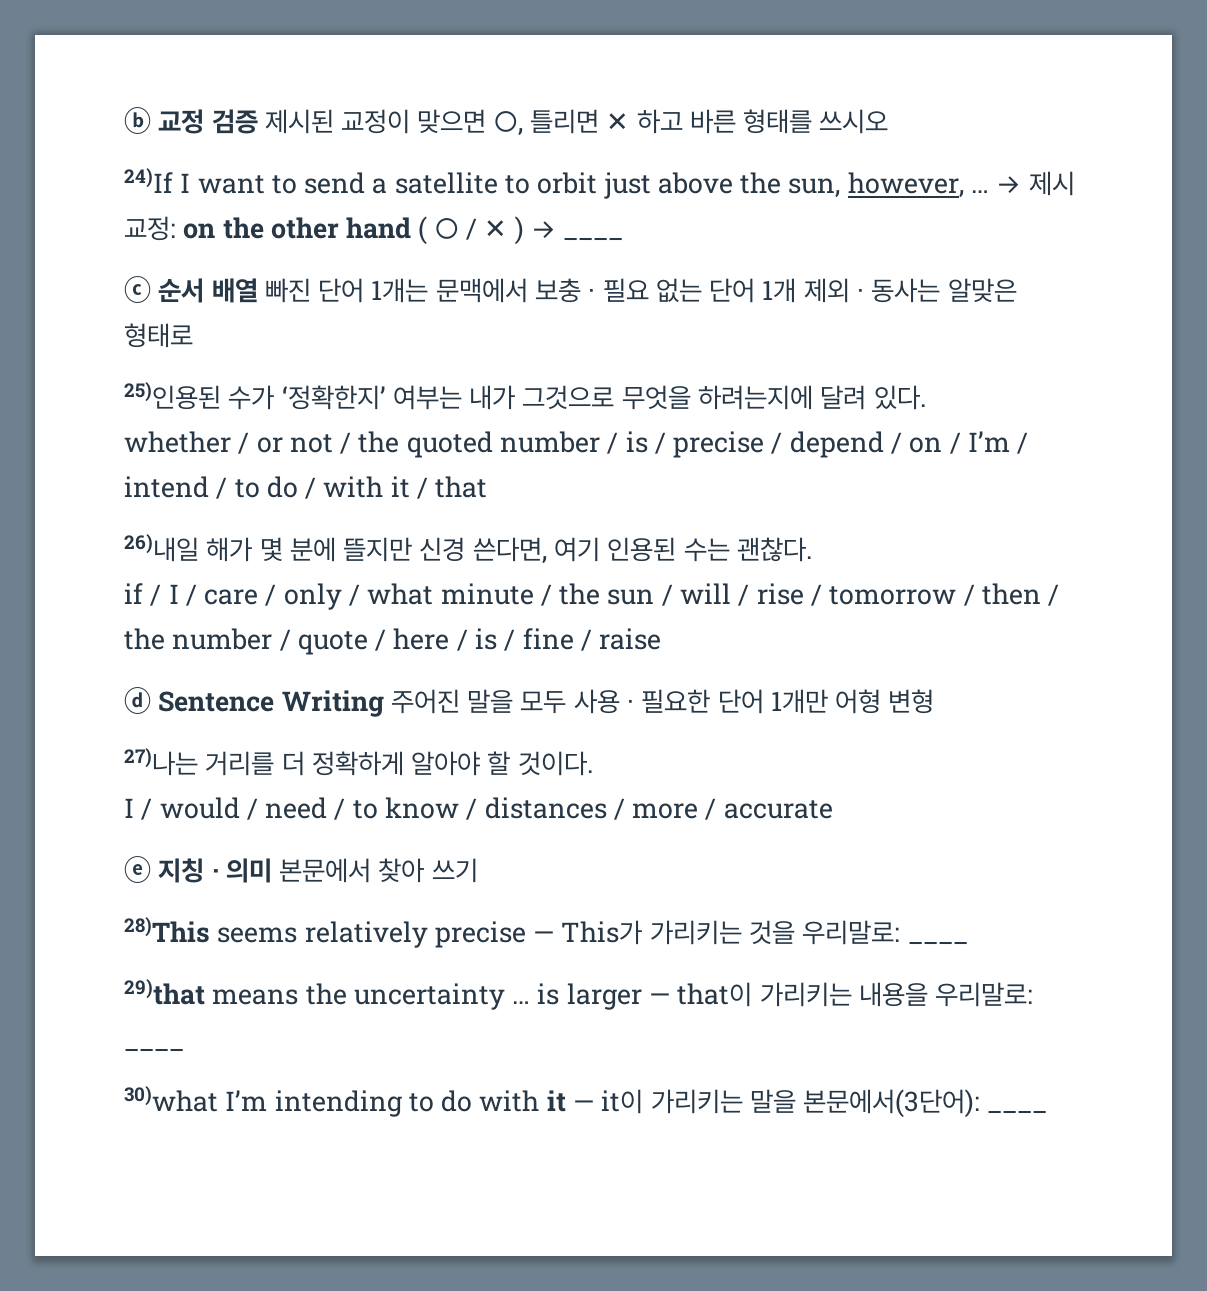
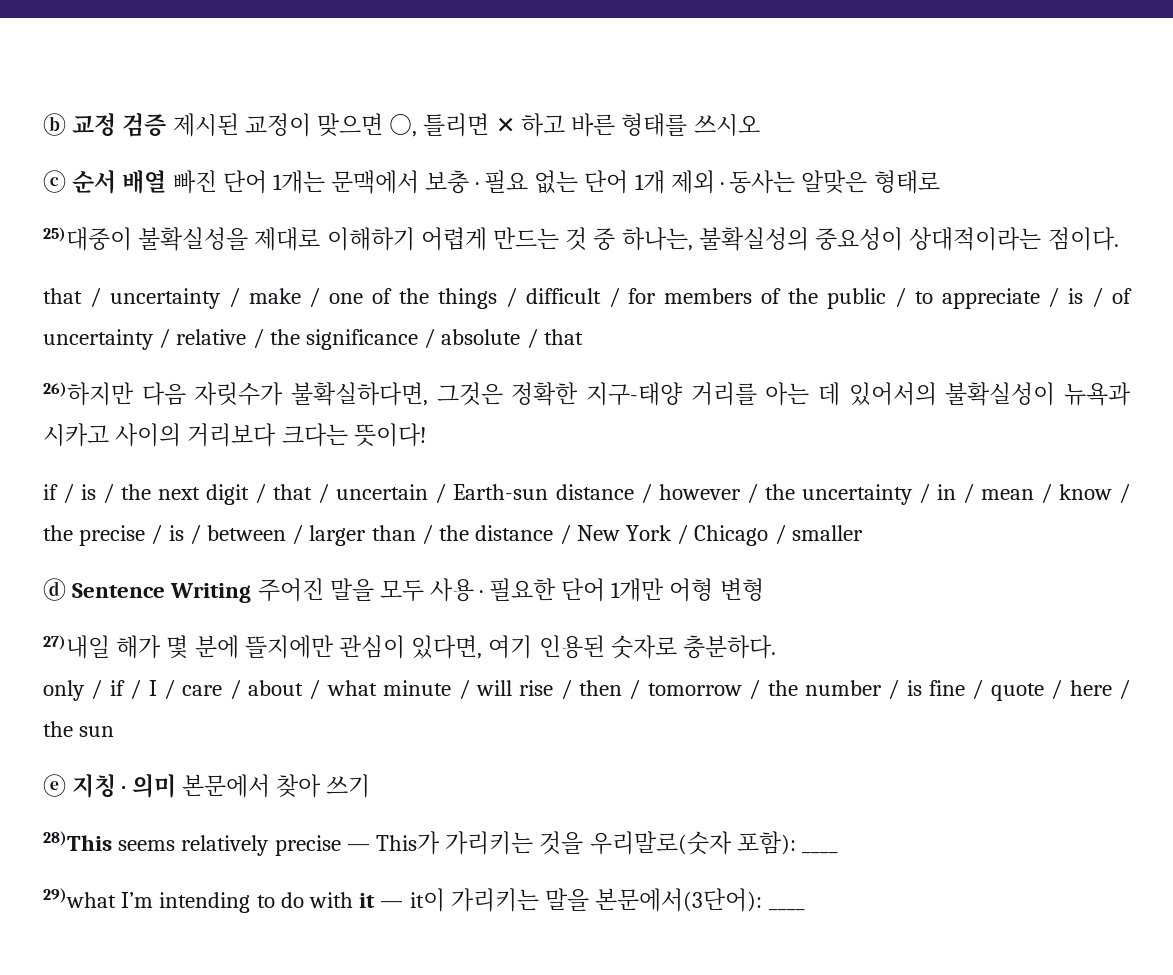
[124,168,1075,199] [124,216,624,245] // 24)If I want to send a satellite to orbit just above the sun, however, … → 제시 교정: on the other hand ( ○ / ✕ ) → ____ -> (760, 124) none
[124,382,927,410] [124,431,1029,458] [124,476,488,499] [124,534,813,564] [124,583,1060,610] [124,628,662,655] 25)인용된 수가 ‘정확한지’ 여부는 내가 그것으로 무엇을 하려는지에 달려 있다. // whether / or not / the quoted number / is / precise / depend / on / I’m / intend / to do / with it / that // 26)내일 해가 몇 분에 뜰지만 신경 쓴다면, 여기 인용된 수는 괜찮다. // if / I / care / only / what minute / the sun / will / rise / tomorrow / then / the number / quote / here / is / fine / raise -> [43,227,1119,251] [43,287,1132,309] [43,328,583,350] [43,382,1131,406] [43,423,427,447] [43,483,1130,505] [43,524,863,546] 25)대중이 불확실성을 제대로 이해하기 어렵게 만드는 것 중 하나는, 불확실성의 중요성이 상대적이라는 점이다. // that / uncertainty / make / one of the things / difficult / for members of the public / to appreciate / is / of uncertainty / relative / the significance / absolute / that // 26)하지만 다음 자릿수가 불확실하다면, 그것은 정확한 지구-태양 거리를 아는 데 있어서의 불확실성이 뉴욕과 시카고 사이의 거리보다 크다는 뜻이다! // if / is / the next digit / that / uncertain / Earth-sun distance / however / the uncertainty / in / mean / know / the precise / is / between / larger than / the distance / New York / Chicago / smaller
[124,748,594,776] [124,797,833,820] 27)나는 거리를 더 정확하게 알아야 할 것이다. // I / would / need / to know / distances / more / accurate -> [43,635,777,659] [43,679,1130,701] [43,720,115,737] 27)내일 해가 몇 분에 뜰지에만 관심이 있다면, 여기 인용된 숫자로 충분하다. // only / if / I / care / about / what minute / will rise / then / tomorrow / the number / is fine / quote / here / the sun
[802,920,968,945] [124,979,1034,1010] [124,1049,184,1052] [124,1086,218,1112] 우리말로: ____ // 29)that means the uncertainty … is larger — that이 가리키는 내용을 우리말로: ____ // 30)what -> [589,831,839,855] [43,888,116,908] 우리말로(숫자 포함): ____ // 29)what

